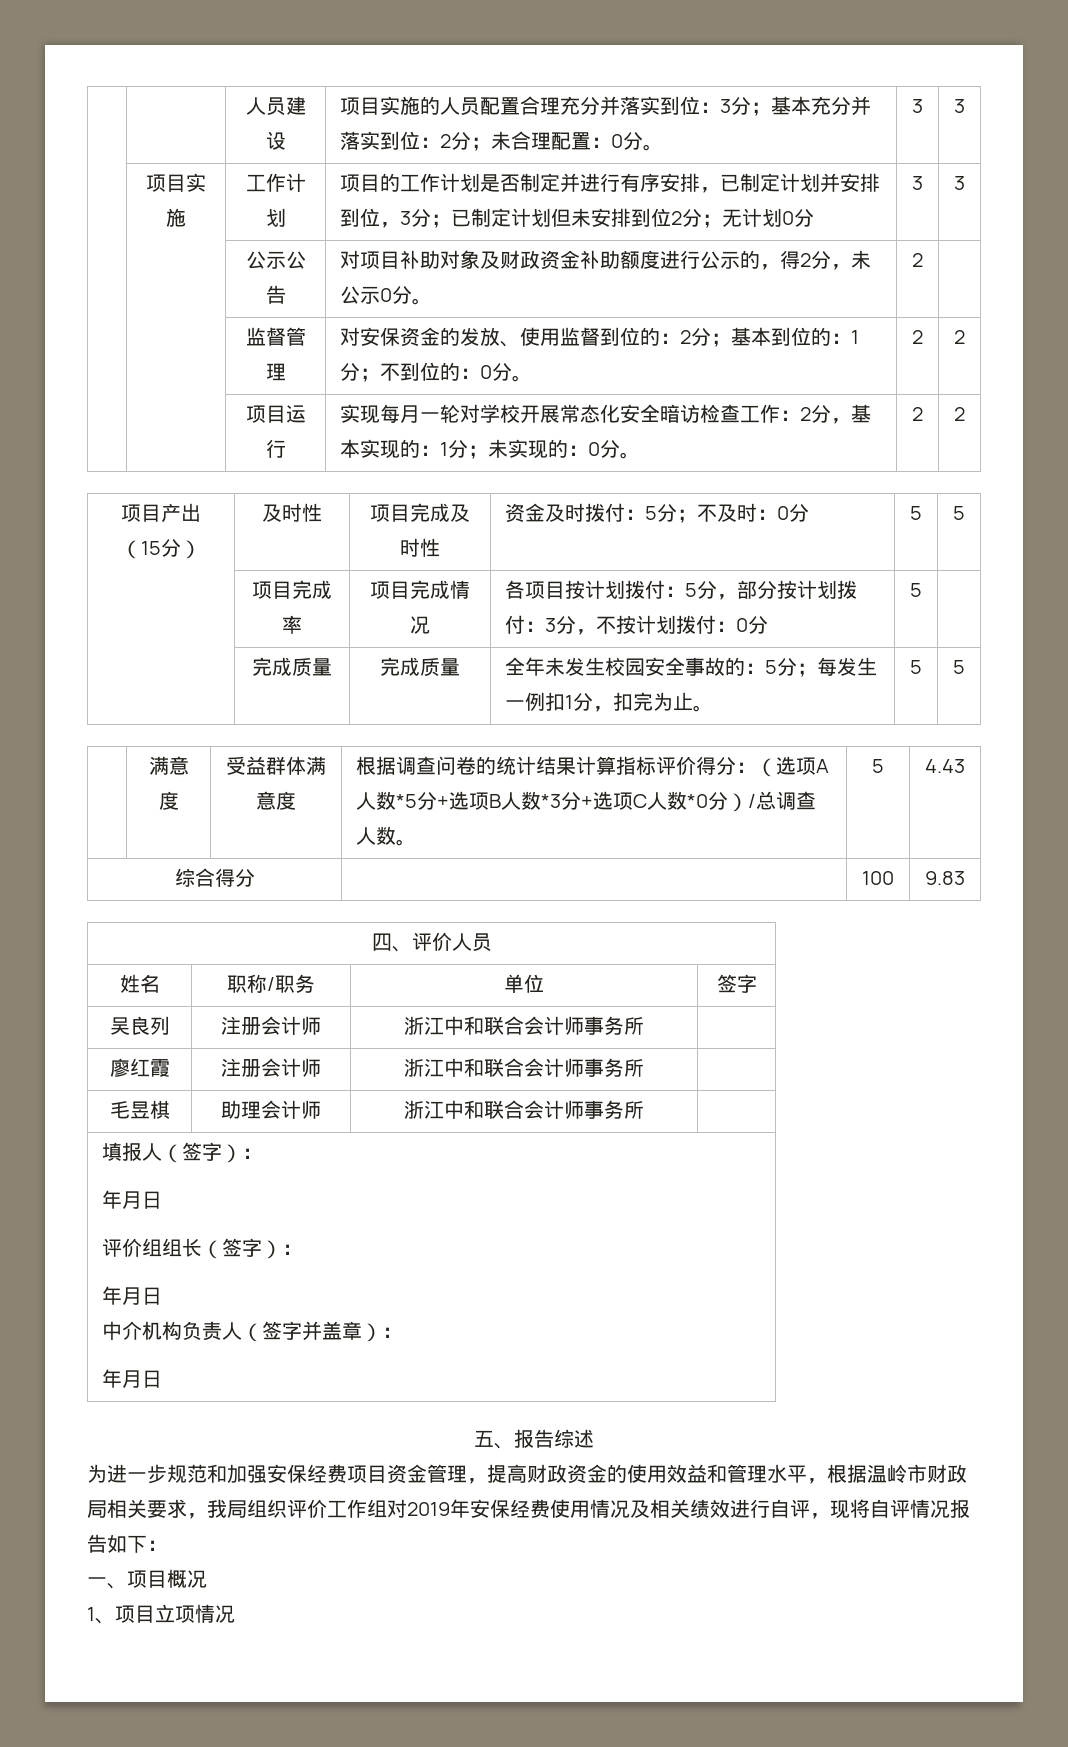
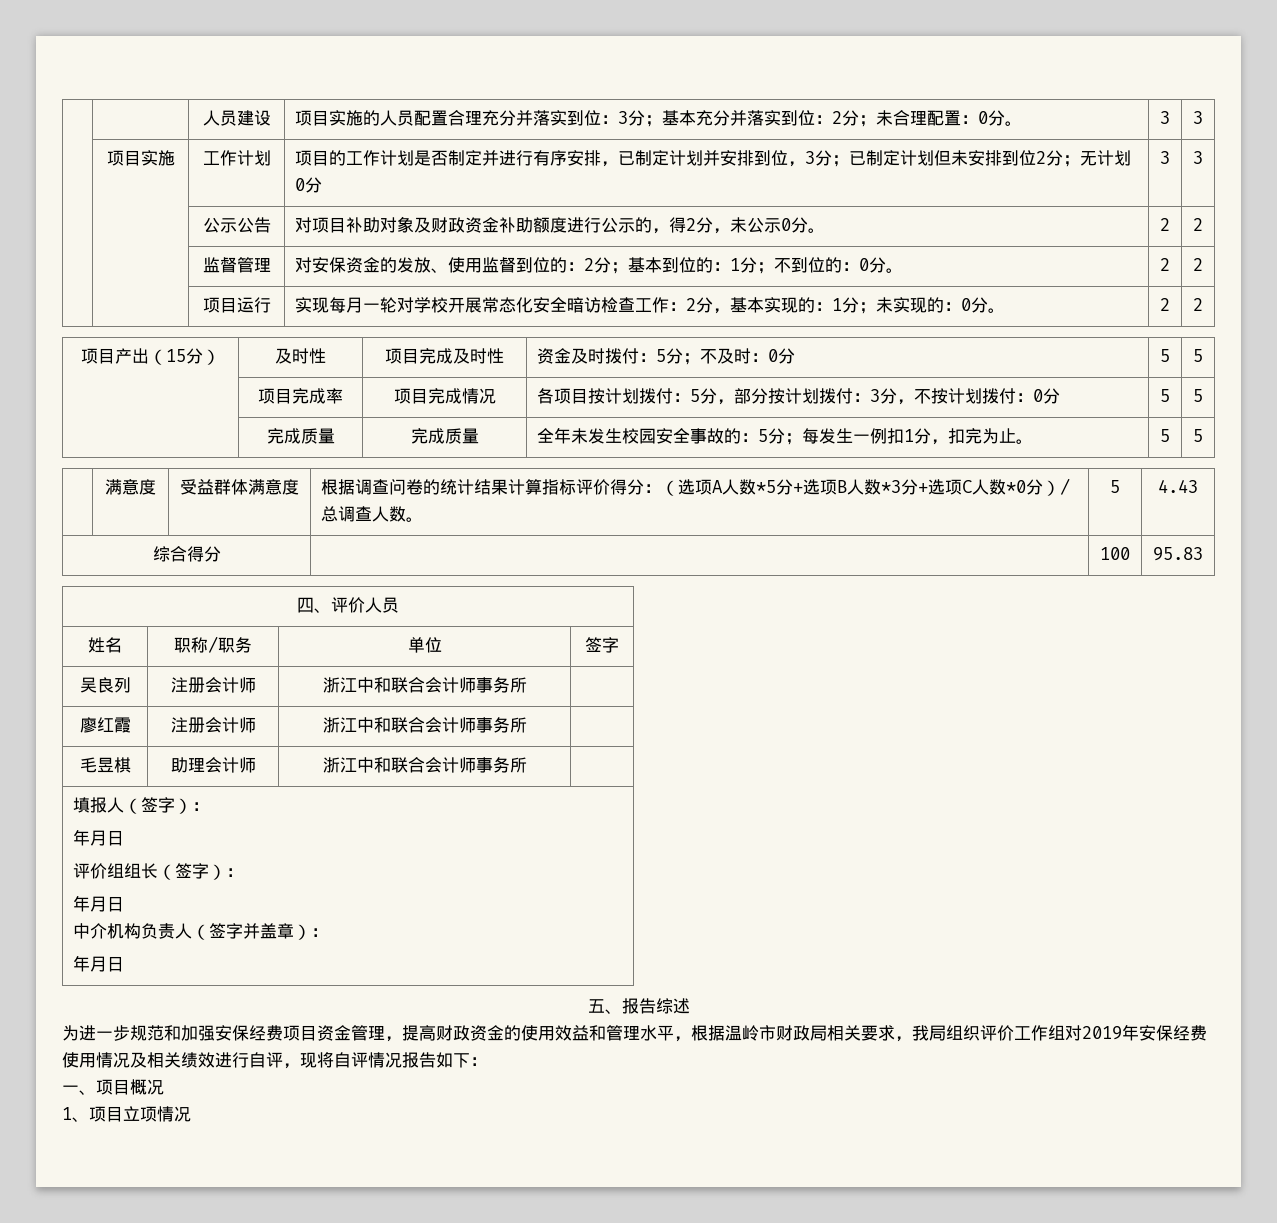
(923, 260) none -> [1193,218,1203,231] 2
(922, 590) none -> [1193,389,1203,402] 5
[925,871,965,885] 9.83 -> [1153,547,1203,561] 95.83

